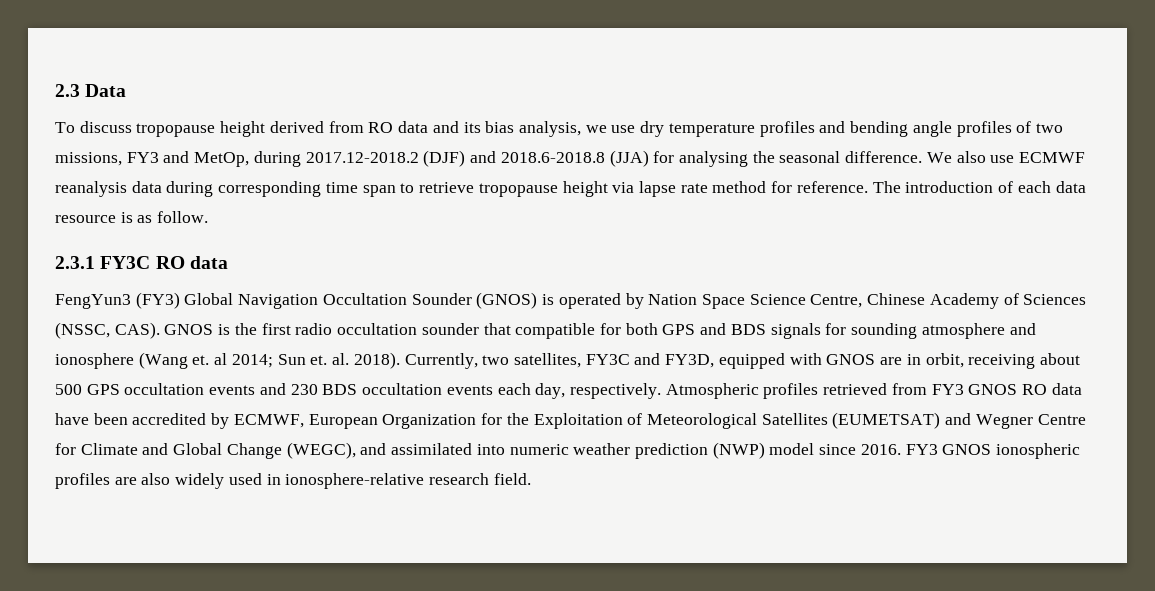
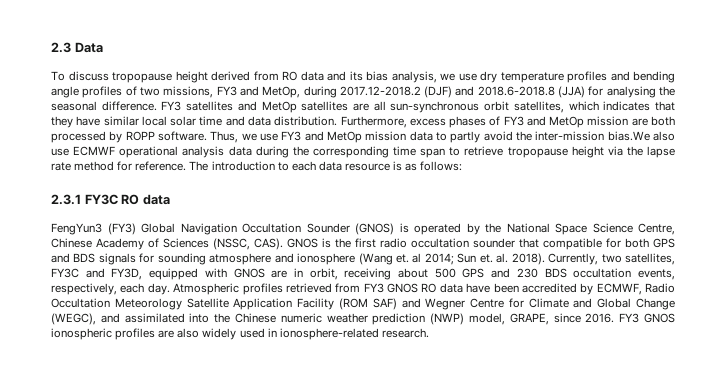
[926,152,952,163] We -> [161,101,675,113] [51,116,676,128] [51,131,650,143] FY3 satellites and MetOp satellites are all sun-synchronous orbit satellites, which indicates that they have similar local solar time and data distribution. Furthermore, excess phases of FY3 and MetOp mission are both processed by ROPP software. Thus, we use FY3 and MetOp mission data to partly avoid the inter-mission bias.We
[55,181,127,197] reanalysis -> [119,146,225,158] operational analysis
(214, 189) none -> [292,146,309,156] the
(635, 187) none -> [626,146,643,156] the
[998,181,1014,193] of -> [277,162,289,171] to
[157,211,209,223] follow. -> [420,161,463,171] follows:
[648,294,698,305] Nation -> [485,223,550,233] the National
[124,383,256,395] occultation events -> (485, 273) none
[446,383,661,399] events each day, respectively. -> [637,269,675,280] [51,283,170,295] events, respectively, each day.
[308,412,941,429] European Organization for the Exploitation of Meteorological Satellites (EUMETSAT) -> [645,283,675,293] [51,298,397,310] Radio Occultation Meteorology Satellite Application Facility (ROM SAF)
(505, 449) none -> [214,313,276,323] the Chinese
[769,443,815,455] model -> [469,313,549,325] model, GRAPE,
[285,473,531,489] ionosphere-relative research field. -> [279,328,429,340] ionosphere-related research.

